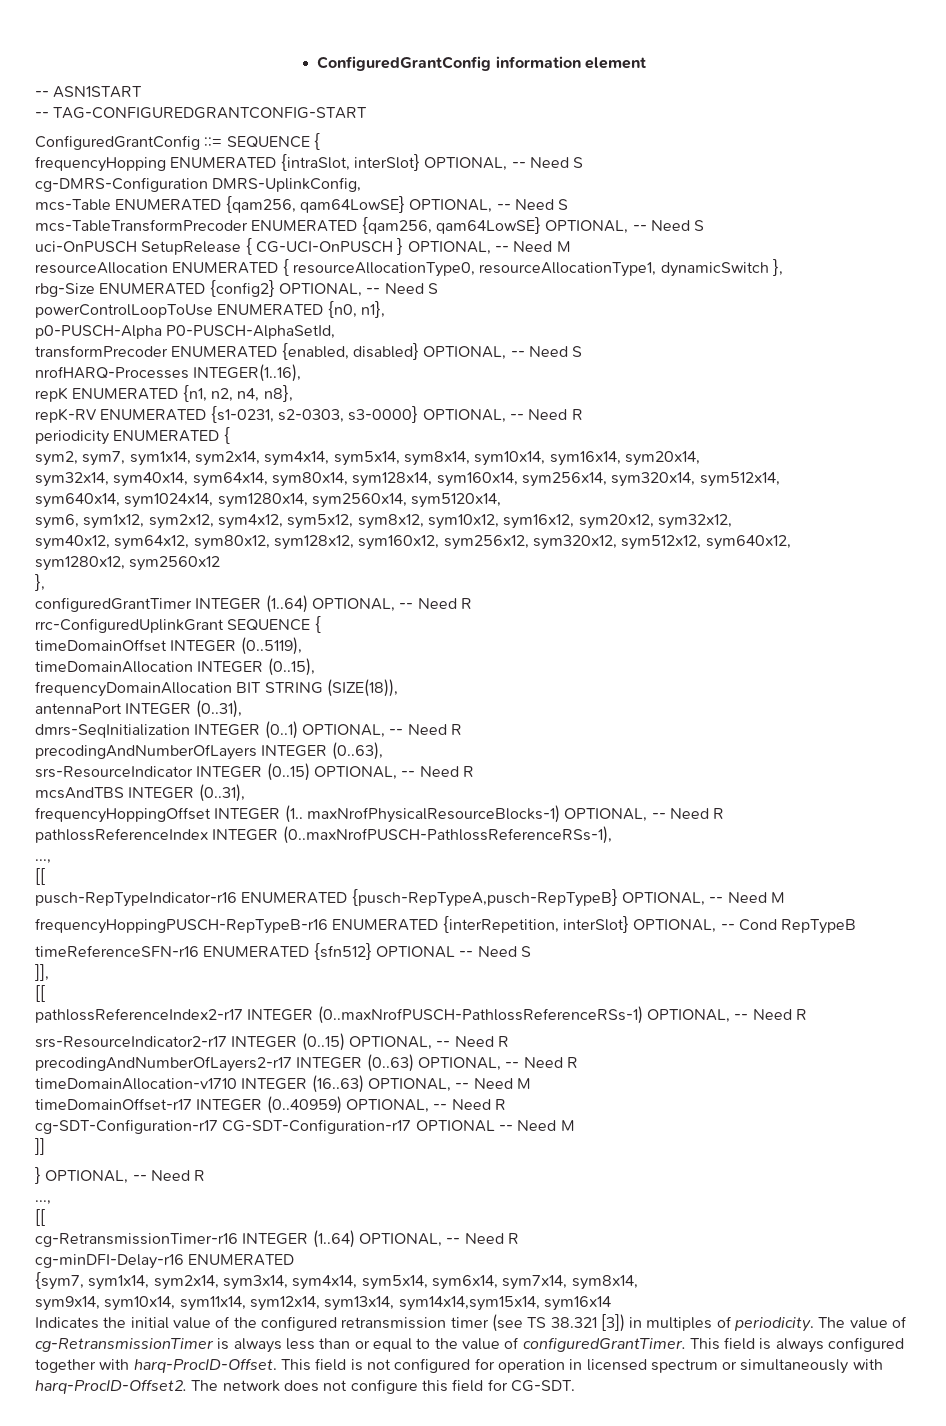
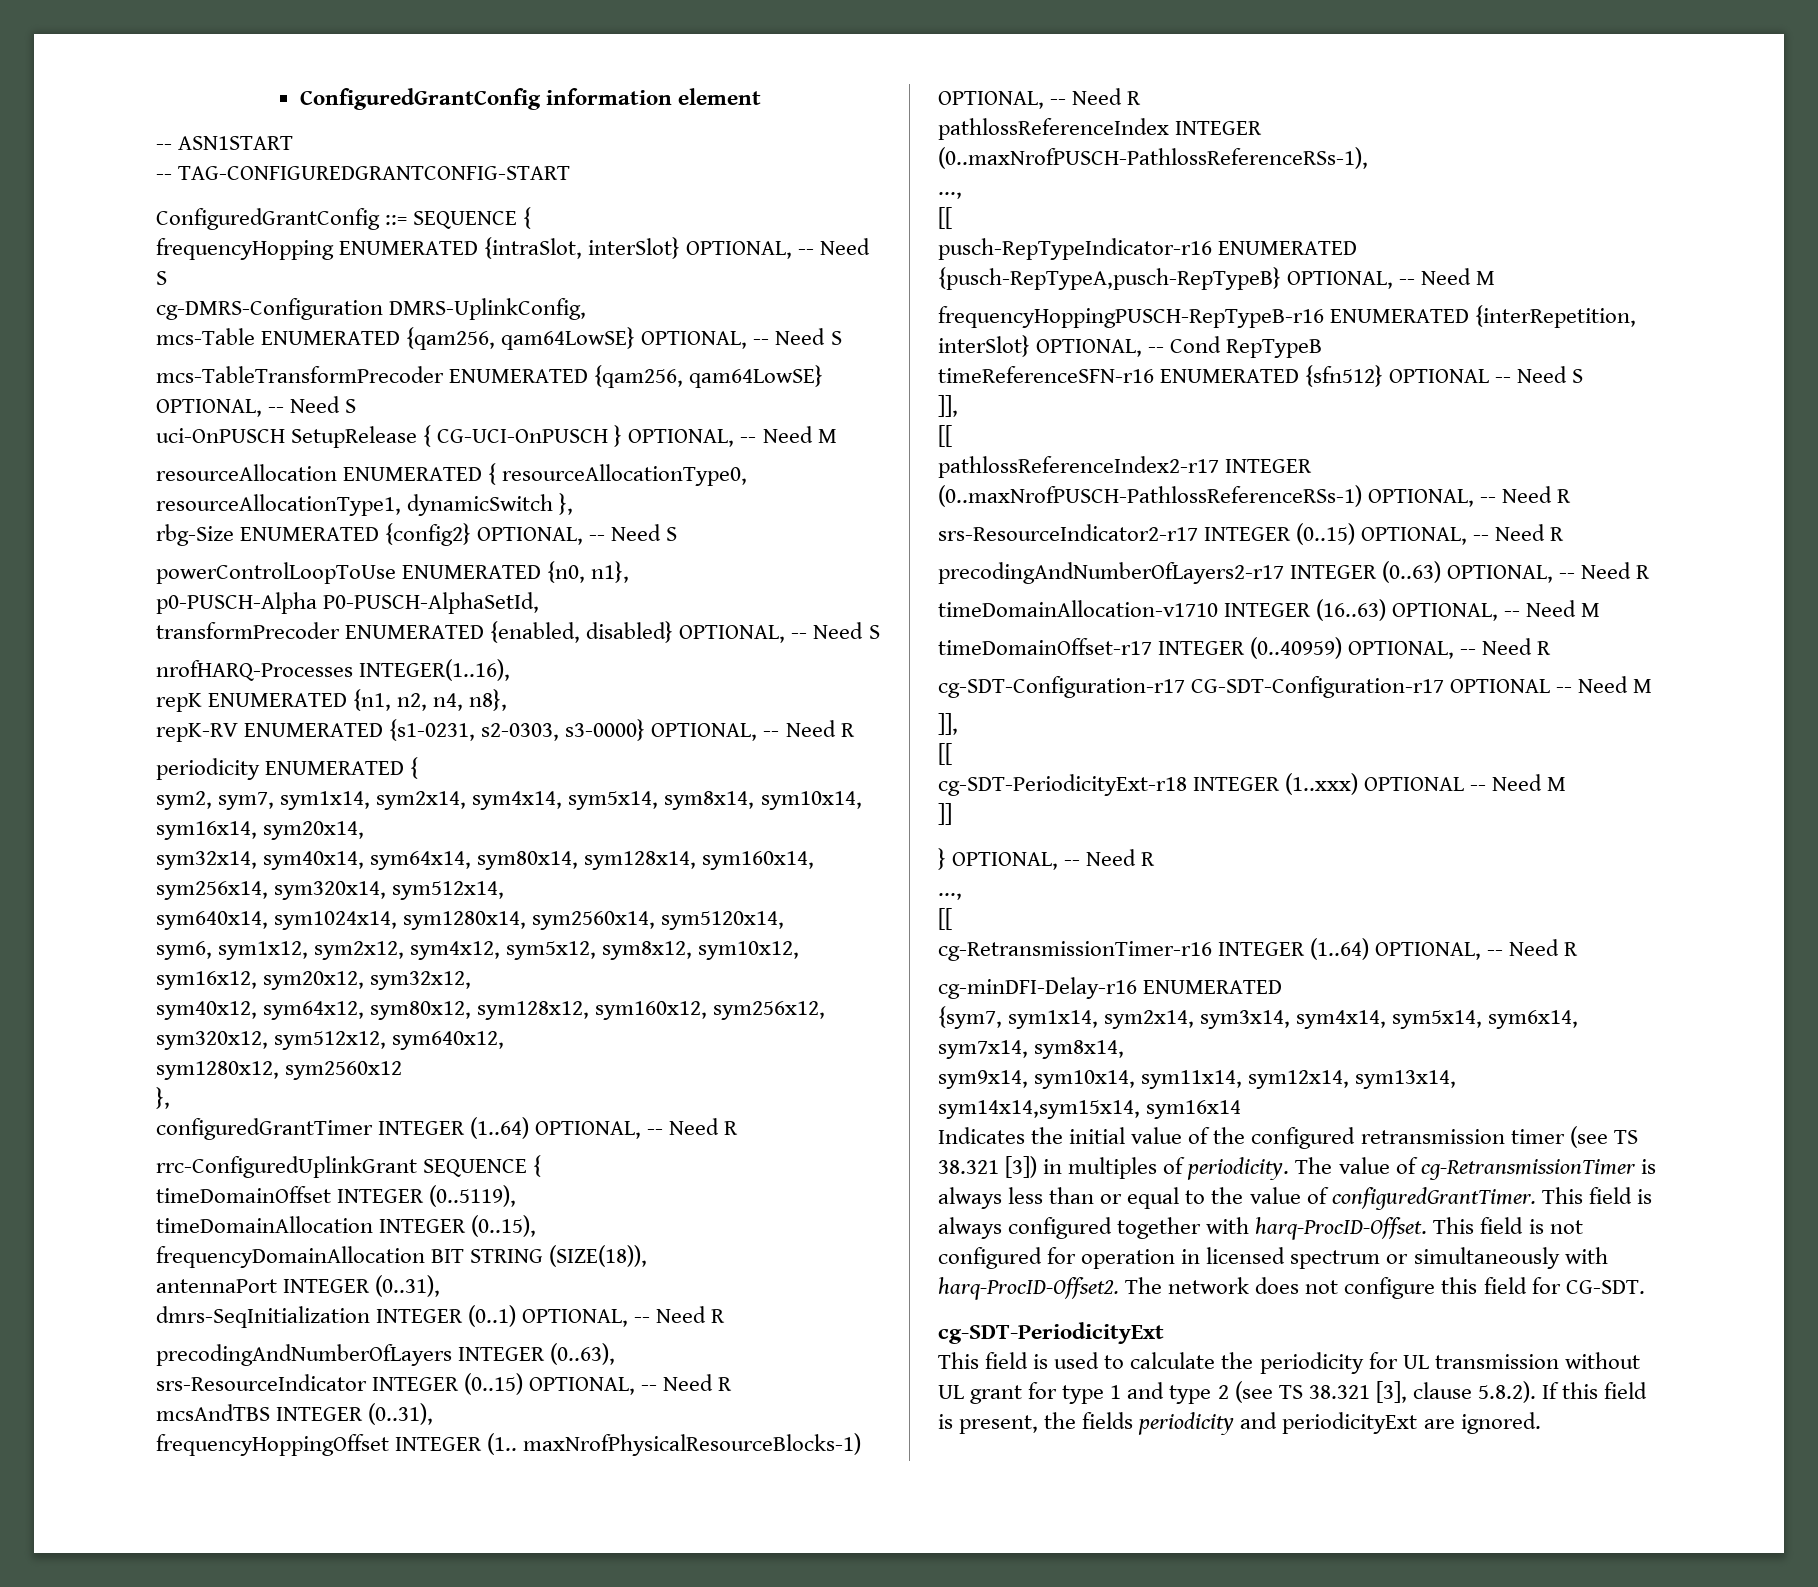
(575, 1125) none -> [938,713,958,735] [938,743,952,765] [938,773,1567,796] // ]], // [[ // cg-SDT-PeriodicityExt-r18 INTEGER (1..xxx) OPTIONAL -- Need M
(575, 1386) none -> [938,1322,1164,1344] [938,1352,1640,1374] [938,1381,1648,1404] [938,1412,1541,1435] // cg-SDT-PeriodicityExt // This field is used to calculate the periodicity for UL transmission without UL grant for type 1 and type 2 (see TS 38.321 [3], clause 5.8.2). If this field is present, the fields periodicity and periodicityExt are ignored.

